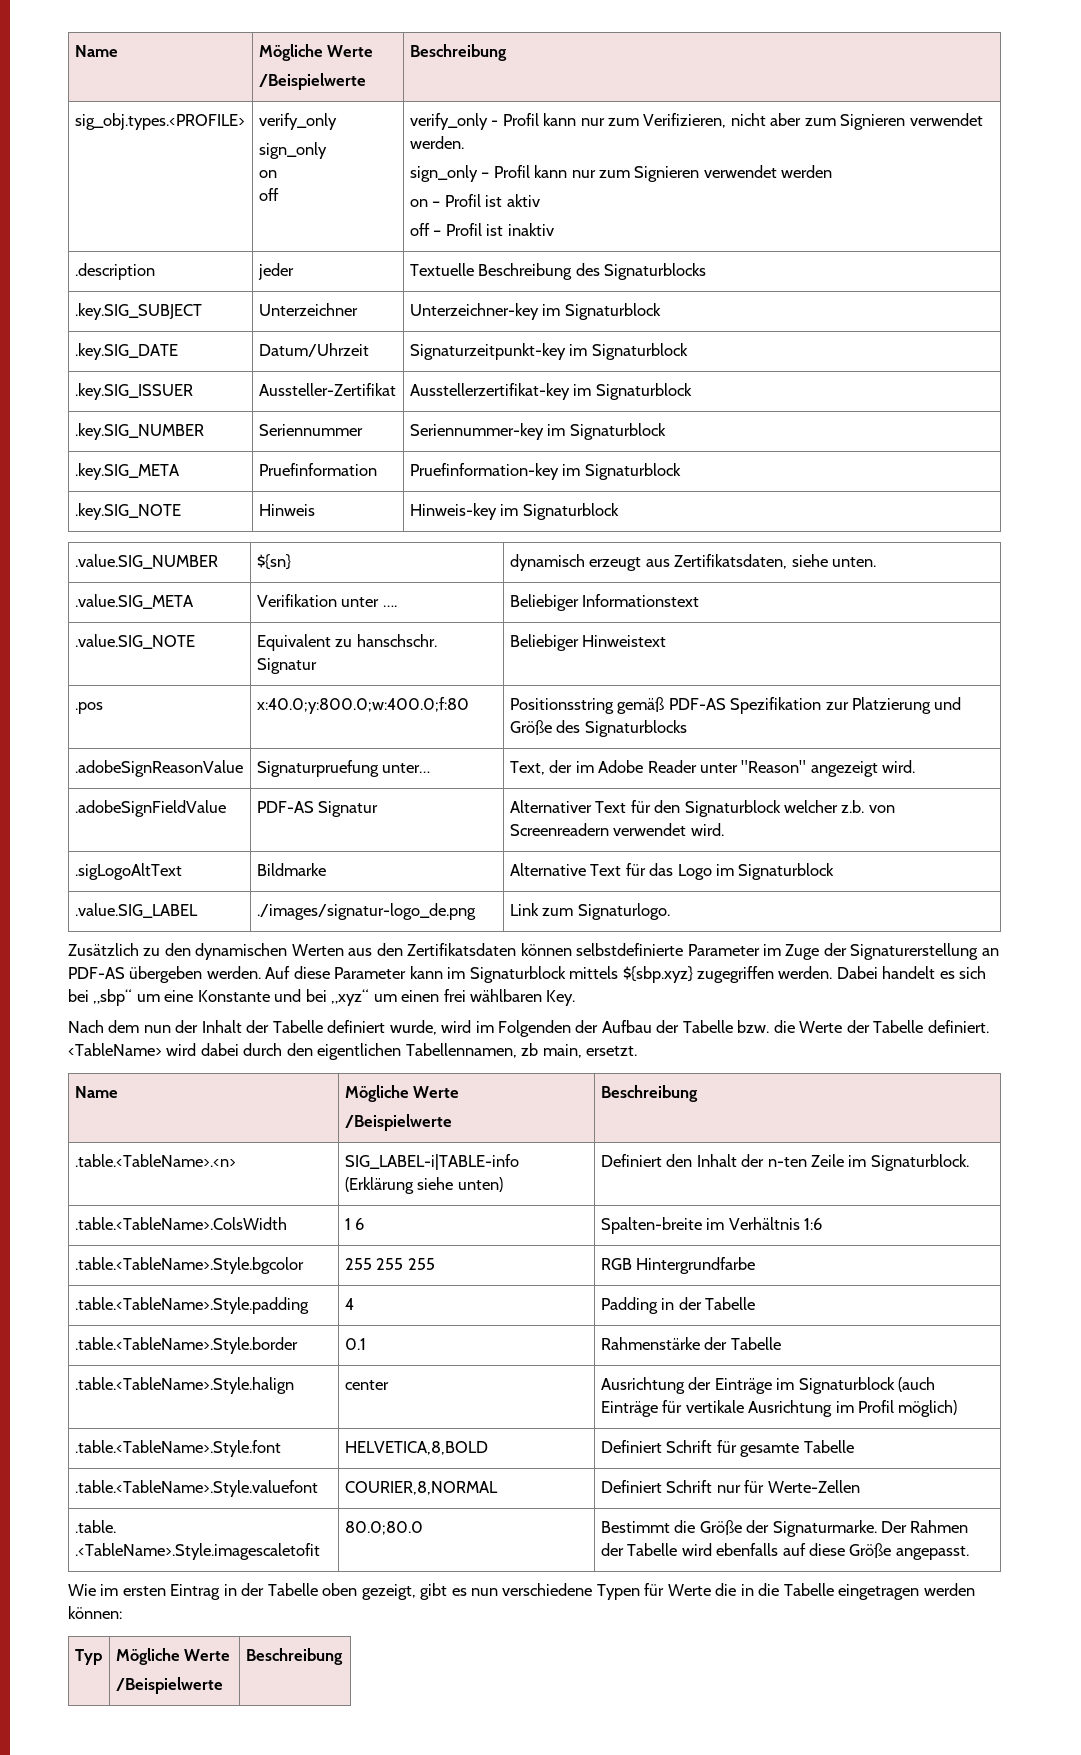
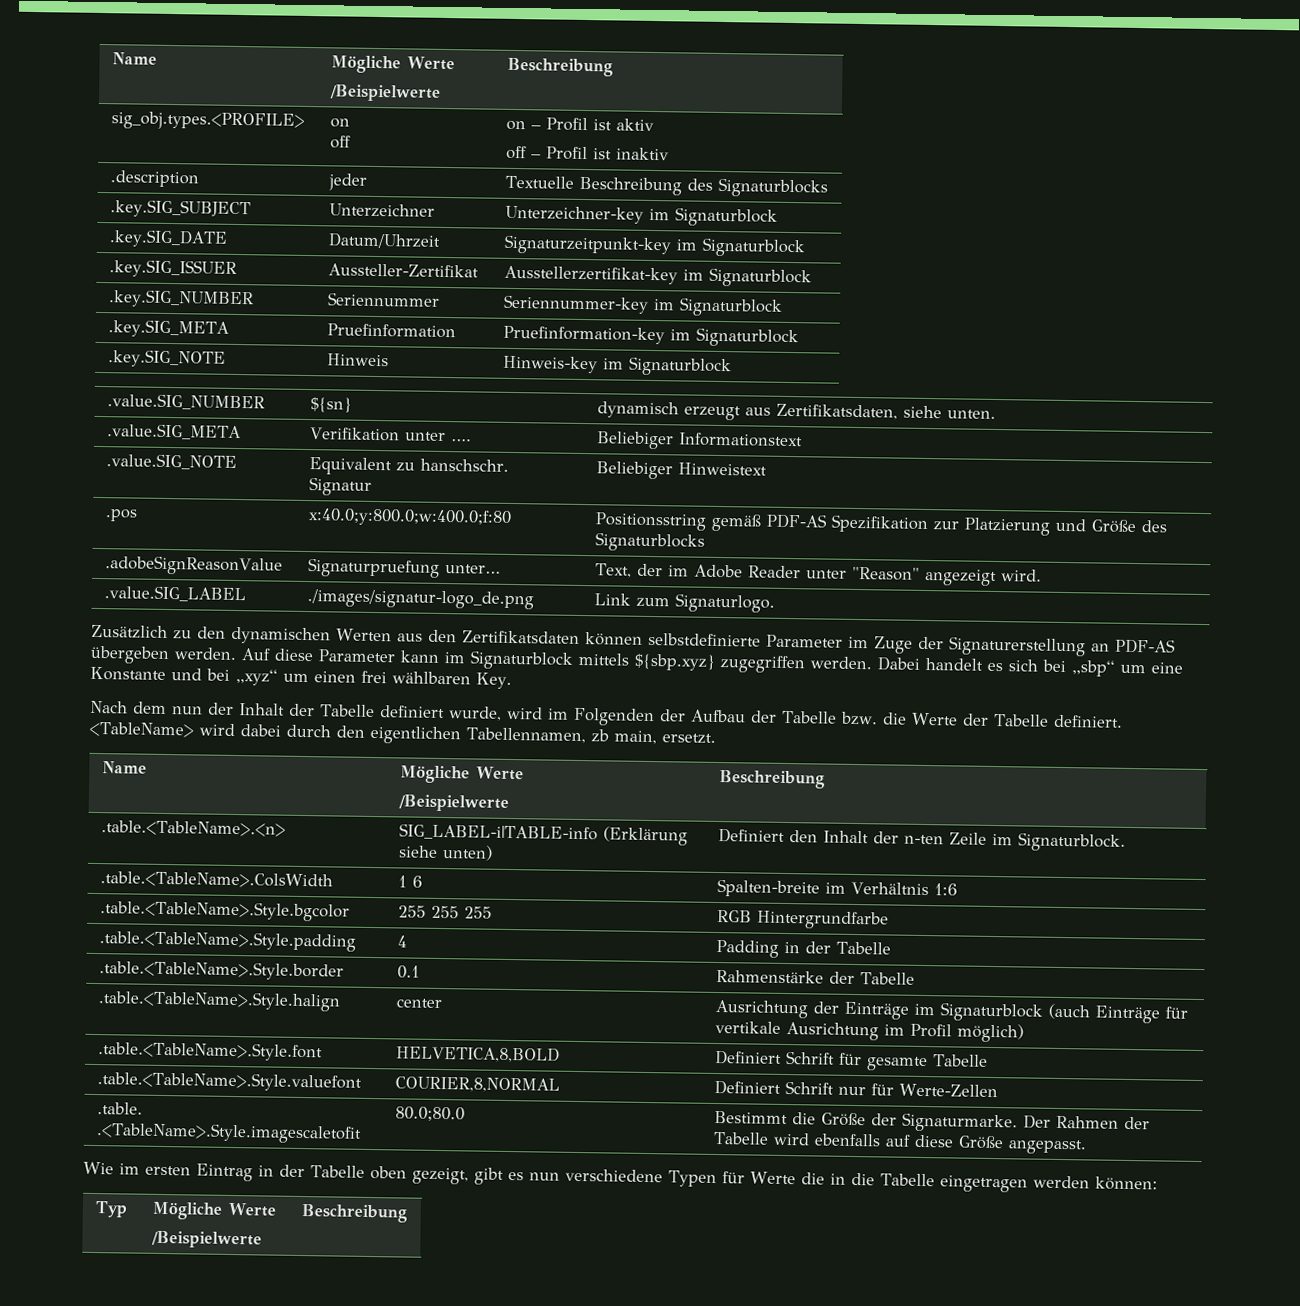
[258,113,337,130] [258,142,327,159] verify_only // sign_only // -> (305, 121) none
[409,113,983,130] [409,136,464,149] [409,165,833,182] verify_only - Profil kann nur zum Verifizieren, nicht aber zum Signieren verwendet werden. // sign_only – Profil kann nur zum Signieren verwendet werden // -> (351, 142) none
[74,800,226,817] [256,801,379,817] [509,800,895,817] [509,823,724,836] [74,863,182,880] [256,863,326,876] [509,863,835,880] // .adobeSignFieldValue | PDF-AS Signatur | Alternativer Text für den Signaturblock welcher z.b. von Screenreadern verwendet wird. // .sigLogoAltText | Bildmarke | Alternative Text für das Logo im Signaturblock -> (1042, 575) none

